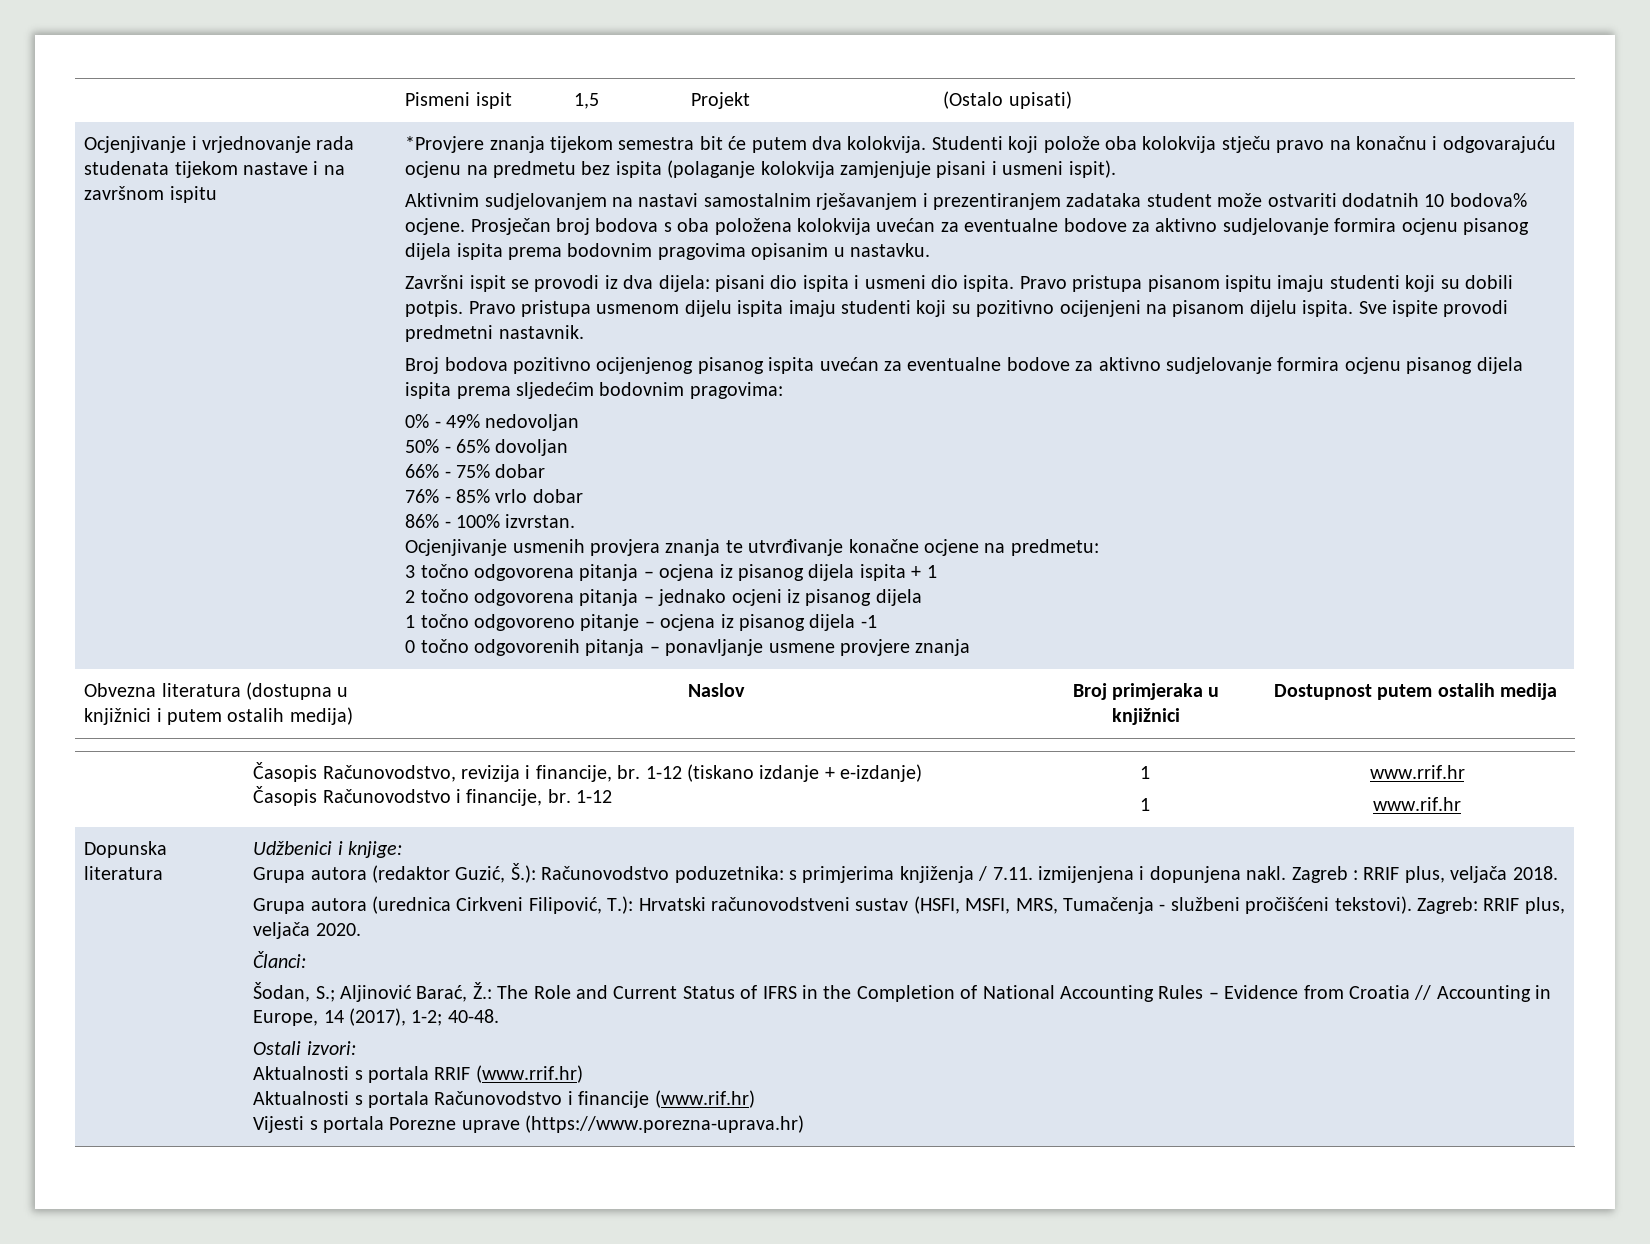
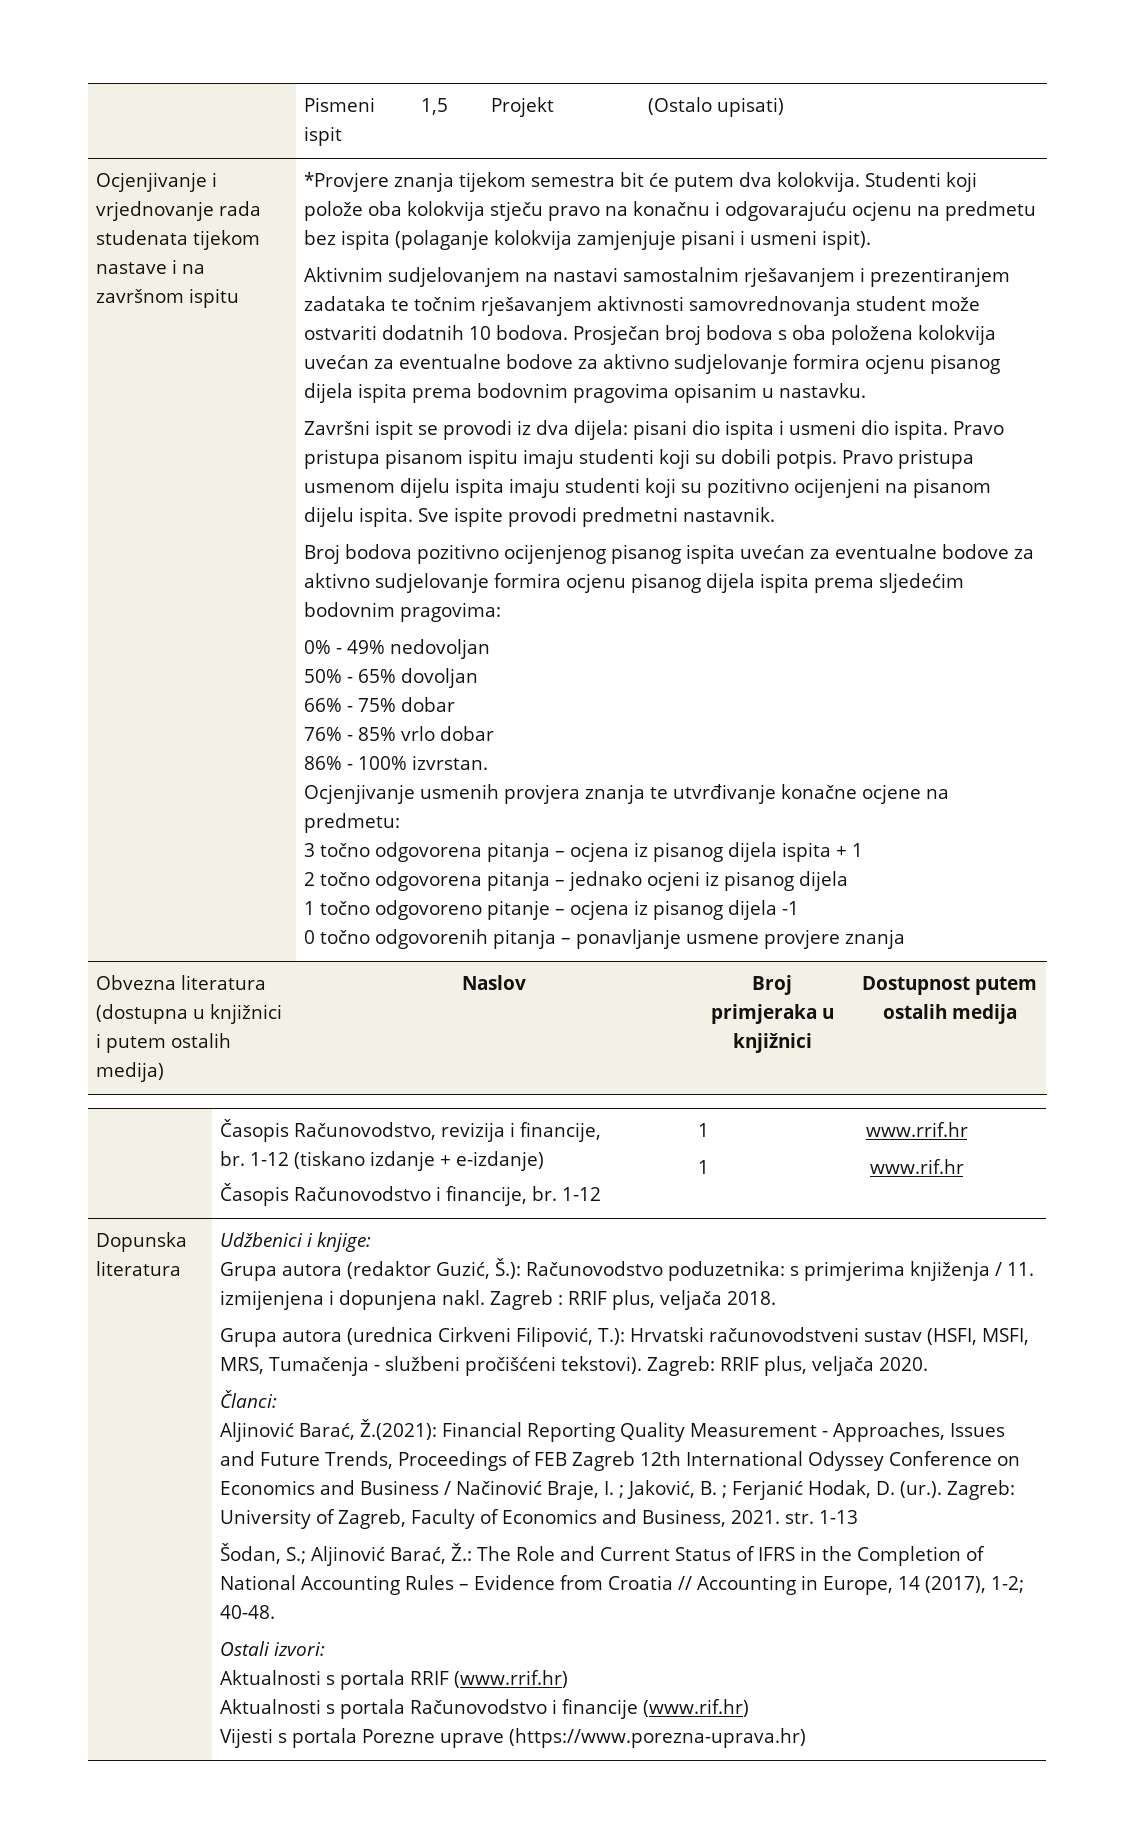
(1142, 200) none -> [390,296,851,316] te točnim rješavanjem aktivnosti samovrednovanja
[1449,193,1527,207] [405,218,466,235] bodova% ocjene. -> [495,325,568,340] bodova.
[992,867,1033,880] 7.11. -> [1006,1262,1034,1276] 11.
(307, 959) none -> [219,1419,1005,1442] [219,1451,1020,1471] [219,1480,1015,1500] [219,1509,858,1529] // Aljinović Barać, Ž.(2021): Financial Reporting Quality Measurement - Approaches, Issues and Future Trends, Proceedings of FEB Zagreb 12th International Odyssey Conference on Economics and Business / Načinović Braje, I. ; Jaković, B. ; Ferjanić Hodak, D. (ur.). Zagreb: University of Zagreb, Faculty of Economics and Business, 2021. str. 1-13

